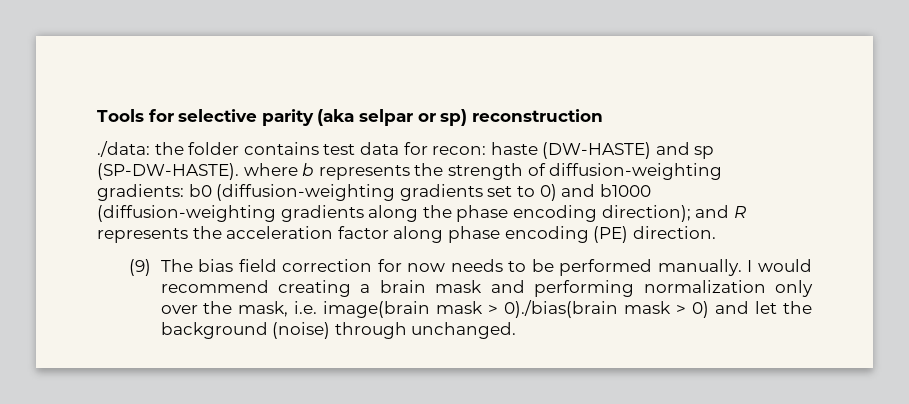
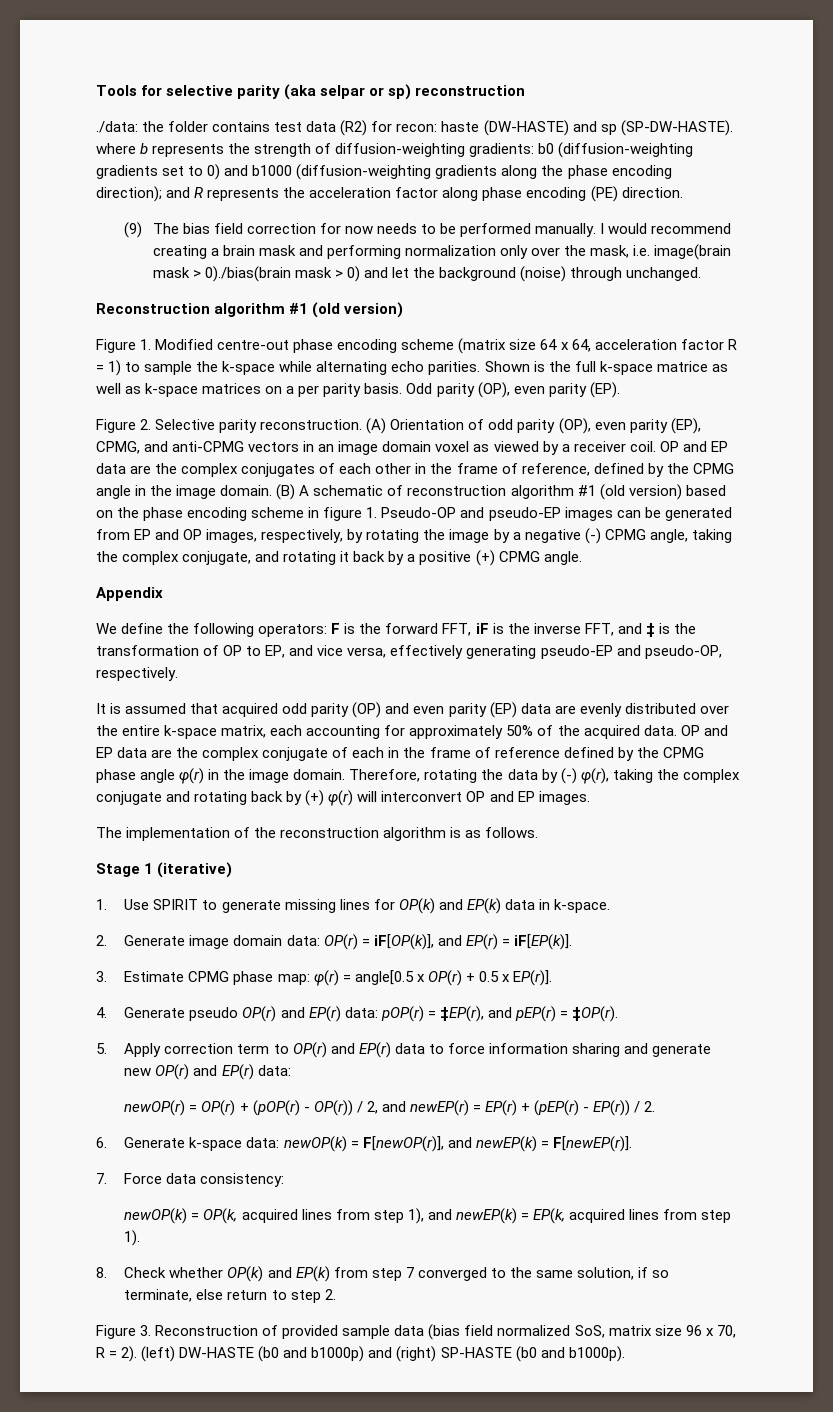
(399, 148) none -> [340,120,368,136] (R2)
(517, 330) none -> [96,302,404,318] [96,338,737,354] [96,360,728,376] [96,382,620,398] [96,418,701,434] [96,441,728,455] [96,463,734,477] [96,484,726,500] [96,507,732,521] [96,528,732,544] [96,550,582,566] [96,587,163,601] [96,623,696,637] [96,645,722,659] [96,667,178,681] [96,702,729,718] [96,725,728,739] [96,747,704,761] [96,768,740,784] [96,790,590,806] [96,827,539,841] [96,862,233,878] [96,898,610,914] [96,934,572,950] [96,970,552,986] [96,1006,618,1022] [96,1042,712,1058] [124,1064,291,1080] [124,1100,656,1116] [96,1136,632,1152] [96,1173,285,1187] [124,1208,732,1224] [124,1230,141,1246] [96,1266,670,1282] [124,1289,336,1303] [96,1324,736,1340] [96,1346,625,1362] // Reconstruction algorithm #1 (old version) // Figure 1. Modified centre-out phase encoding scheme (matrix size 64 x 64, acceleration factor R = 1) to sample the k-space while alternating echo parities. Shown is the full k-space matrice as well as k-space matrices on a per parity basis. Odd parity (OP), even parity (EP). // Figure 2. Selective parity reconstruction. (A) Orientation of odd parity (OP), even parity (EP), CPMG, and anti-CPMG vectors in an image domain voxel as viewed by a receiver coil. OP and EP data are the complex conjugates of each other in the frame of reference, defined by the CPMG angle in the image domain. (B) A schematic of reconstruction algorithm #1 (old version) based on the phase encoding scheme in figure 1. Pseudo-OP and pseudo-EP images can be generated from EP and OP images, respectively, by rotating the image by a negative (-) CPMG angle, taking the complex conjugate, and rotating it back by a positive (+) CPMG angle. // Appendix // We define the following operators: F is the forward FFT, iF is the inverse FFT, and ‡ is the transformation of OP to EP, and vice versa, effectively generating pseudo-EP and pseudo-OP, respectively. // It is assumed that acquired odd parity (OP) and even parity (EP) data are evenly distributed over the entire k-space matrix, each accounting for approximately 50% of the acquired data. OP and EP data are the complex conjugate of each in the frame of reference defined by the CPMG phase angle φ(r) in the image domain. Therefore, rotating the data by (-) φ(r), taking the complex conjugate and rotating back by (+) φ(r) will interconvert OP and EP images. // The implementation of the reconstruction algorithm is as follows. // Stage 1 (iterative) // 1. Use SPIRIT to generate missing lines for OP(k) and EP(k) data in k-space. // 2. Generate image domain data: OP(r) = iF[OP(k)], and EP(r) = iF[EP(k)]. // 3. Estimate CPMG phase map: φ(r) = angle[0.5 x OP(r) + 0.5 x EP(r)]. // 4. Generate pseudo OP(r) and EP(r) data: pOP(r) = ‡EP(r), and pEP(r) = ‡OP(r). // 5. Apply correction term to OP(r) and EP(r) data to force information sharing and generate new OP(r) and EP(r) data: // newOP(r) = OP(r) + (pOP(r) - OP(r)) / 2, and newEP(r) = EP(r) + (pEP(r) - EP(r)) / 2. // 6. Generate k-space data: newOP(k) = F[newOP(r)], and newEP(k) = F[newEP(r)]. // 7. Force data consistency: // newOP(k) = OP(k, acquired lines from step 1), and newEP(k) = EP(k, acquired lines from step 1). // 8. Check whether OP(k) and EP(k) from step 7 converged to the same solution, if so terminate, else return to step 2. // Figure 3. Reconstruction of provided sample data (bias field normalized SoS, matrix size 96 x 70, R = 2). (left) DW-HASTE (b0 and b1000p) and (right) SP-HASTE (b0 and b1000p).

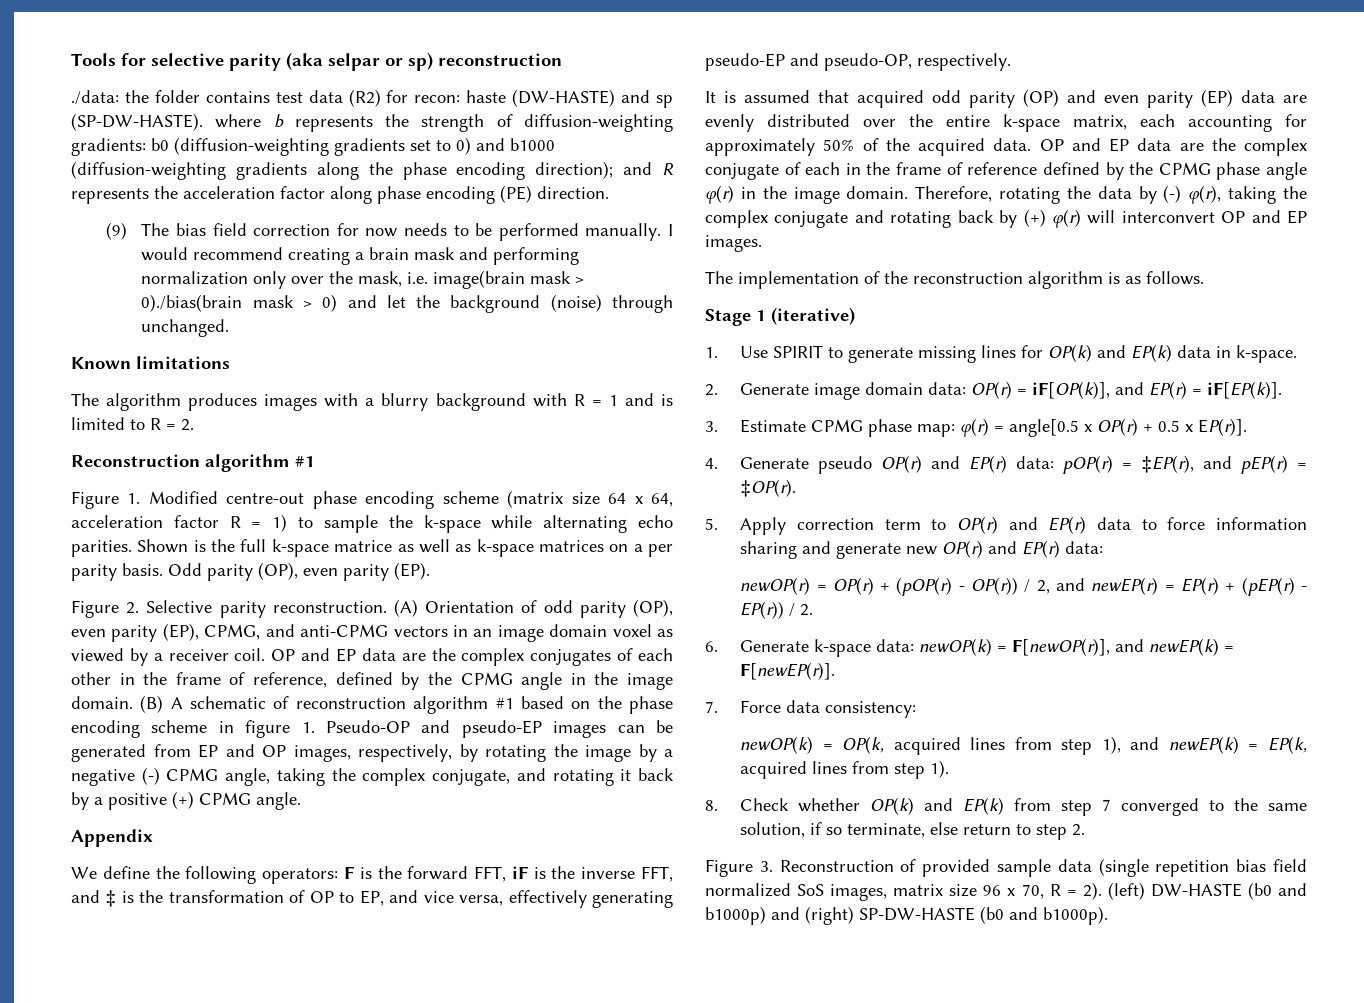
(702, 274) none -> [71,356,230,369] [71,393,674,411] [71,417,194,431] // Known limitations // The algorithm produces images with a blurry background with R = 1 and is limited to R = 2.
[312,302,404,318] (old version) -> (315, 461) none
[599,484,682,500] (old version) -> (514, 703) none
[428,1324,605,1340] (bias field normalized SoS, -> [1098,858,1307,877] [705,883,888,901] (single repetition bias field normalized SoS images,
[440,1347,512,1358] SP-HASTE -> [859,907,975,921] SP-DW-HASTE

